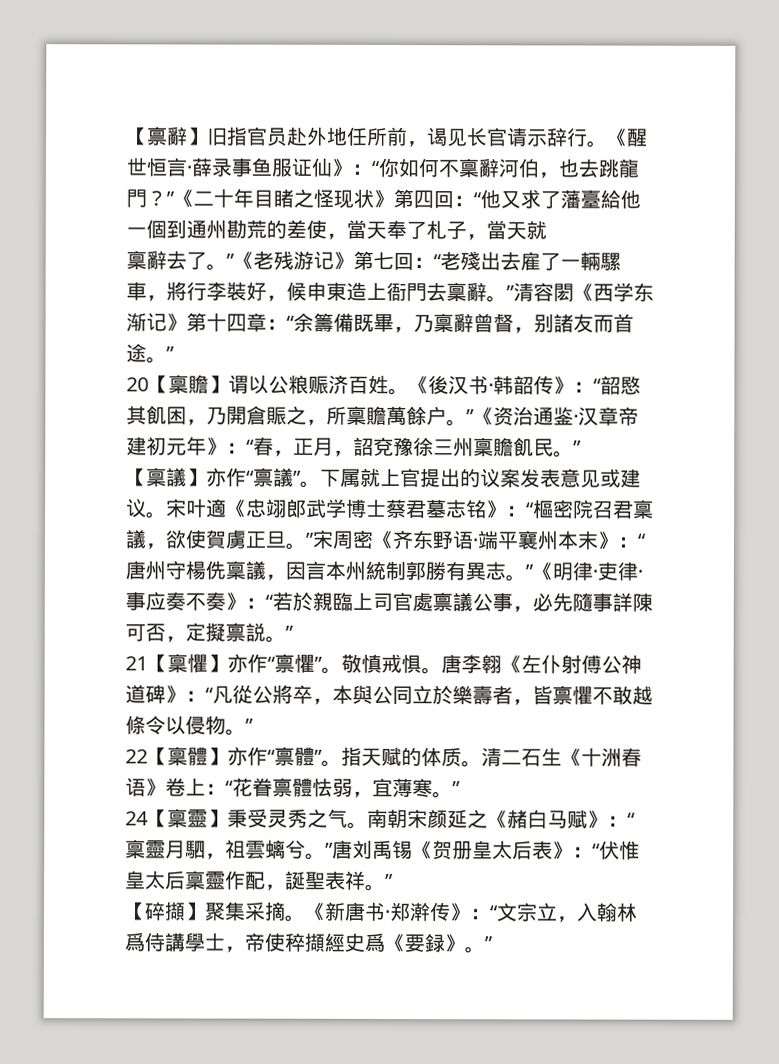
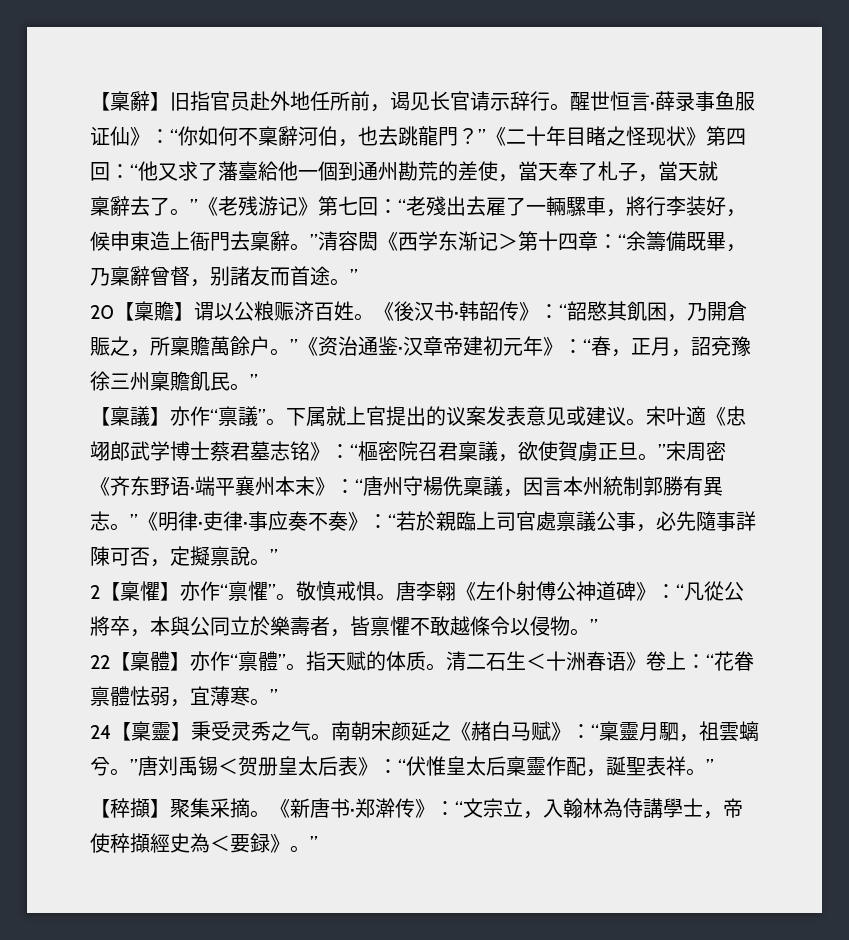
[127,126,168,146] 【禀 -> [90,91,130,111] 【稟
[607,128,628,147] 《 -> (570, 107) none
[226,281,247,301] 裝 -> [686,196,706,216] 装
[166,313,187,332] 》 -> [498,233,518,249] ＞
[245,622,293,643] [125,656,148,671] 説。” // 21 -> [230,547,278,566] [90,585,100,599] 說。” // 2
[561,748,582,767] 《 -> [526,653,546,669] ＜
[412,841,433,860] 《 -> [218,758,238,774] ＜
[144,901,166,921] 碎 -> [110,798,130,818] 稡
[124,932,145,952] 爲 -> [603,798,623,818] 為
[364,932,405,953] 爲《 -> [190,833,230,853] 為＜

